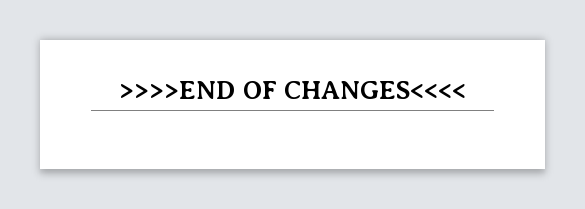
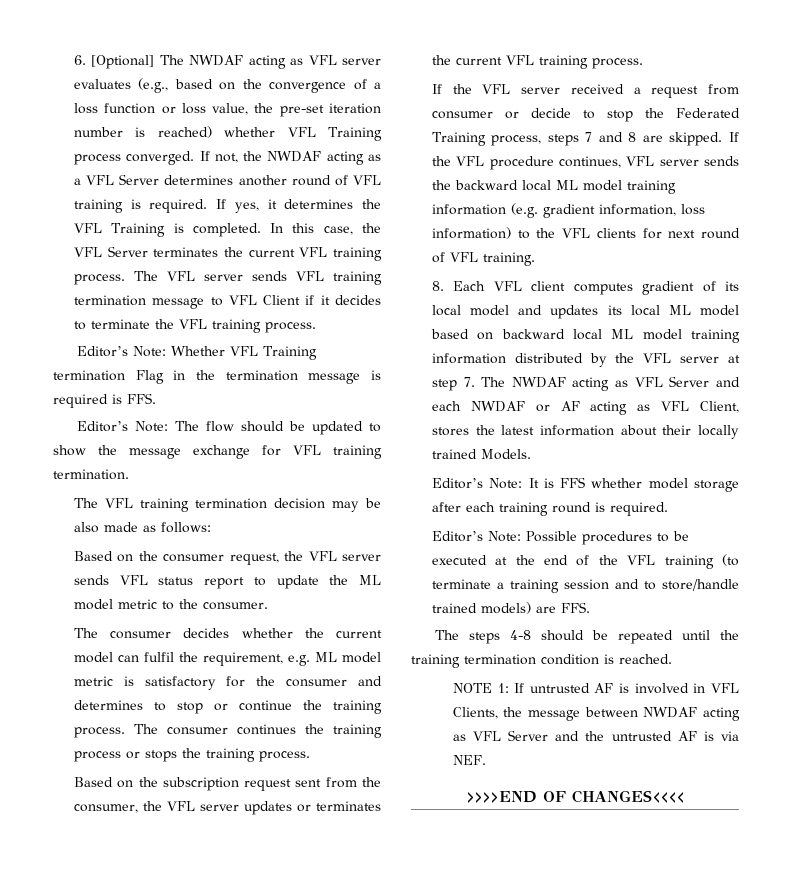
(119, 90) none -> [73,55,381,69] [73,78,381,93] [73,103,381,117] [73,126,383,141] [73,151,381,165] [73,174,381,186] [73,199,381,213] [73,223,381,237] [73,246,382,261] [73,271,382,285] [73,295,381,309] [73,319,316,333] [77,346,318,360] [53,370,381,384] [53,393,156,408] [77,421,381,435] [53,445,382,459] [53,469,129,480] [73,498,381,512] [73,522,211,533] [73,551,381,565] [73,575,381,589] [73,599,268,610] [73,628,382,639] [73,652,381,666] [73,676,382,690] [73,700,382,714] [73,724,382,738] [73,748,310,762] [73,777,381,791] [73,801,381,815] [431,55,643,69] [431,84,739,98] [431,108,740,122] [431,132,739,146] [431,156,739,170] [431,180,676,194] [431,203,705,218] [431,227,740,239] [431,252,535,266] [431,281,739,295] [431,305,739,319] [430,329,740,343] [431,353,740,367] [431,376,740,391] [431,401,739,415] [431,425,739,439] [431,449,531,460] [431,477,739,492] [431,502,668,516] [431,531,689,545] [431,554,739,569] [431,579,739,593] [431,602,590,614] [435,630,739,644] [411,654,672,668] [452,683,739,694] [452,707,740,721] [452,730,739,741] [452,755,486,765] 6. [Optional] The NWDAF acting as VFL server evaluates (e.g., based on the convergence of a loss function or loss value, the pre-set iteration number is reached) whether VFL Training process converged. If not, the NWDAF acting as a VFL Server determines another round of VFL training is required. If yes, it determines the VFL Training is completed. In this case, the VFL Server terminates the current VFL training process. The VFL server sends VFL training termination message to VFL Client if it decides to terminate the VFL training process. // Editor’s Note: Whether VFL Training termination Flag in the termination message is required is FFS. // Editor’s Note: The flow should be updated to show the message exchange for VFL training termination. // The VFL training termination decision may be also made as follows: // Based on the consumer request, the VFL server sends VFL status report to update the ML model metric to the consumer. // The consumer decides whether the current model can fulfil the requirement, e.g. ML model metric is satisfactory for the consumer and determines to stop or continue the training process. The consumer continues the training process or stops the training process. // Based on the subscription request sent from the consumer, the VFL server updates or terminates the current VFL training process. // If the VFL server received a request from consumer or decide to stop the Federated Training process, steps 7 and 8 are skipped. If the VFL procedure continues, VFL server sends the backward local ML model training information (e.g. gradient information, loss information) to the VFL clients for next round of VFL training. // 8. Each VFL client computes gradient of its local model and updates its local ML model based on backward local ML model training information distributed by the VFL server at step 7. The NWDAF acting as VFL Server and each NWDAF or AF acting as VFL Client, stores the latest information about their locally trained Models. // Editor’s Note: It is FFS whether model storage after each training round is required. // Editor’s Note: Possible procedures to be executed at the end of the VFL training (to terminate a training session and to store/handle trained models) are FFS. // The steps 4-8 should be repeated until the training termination condition is reached. // NOTE 1: If untrusted AF is involved in VFL Clients, the message between NWDAF acting as VFL Server and the untrusted AF is via NEF. //

